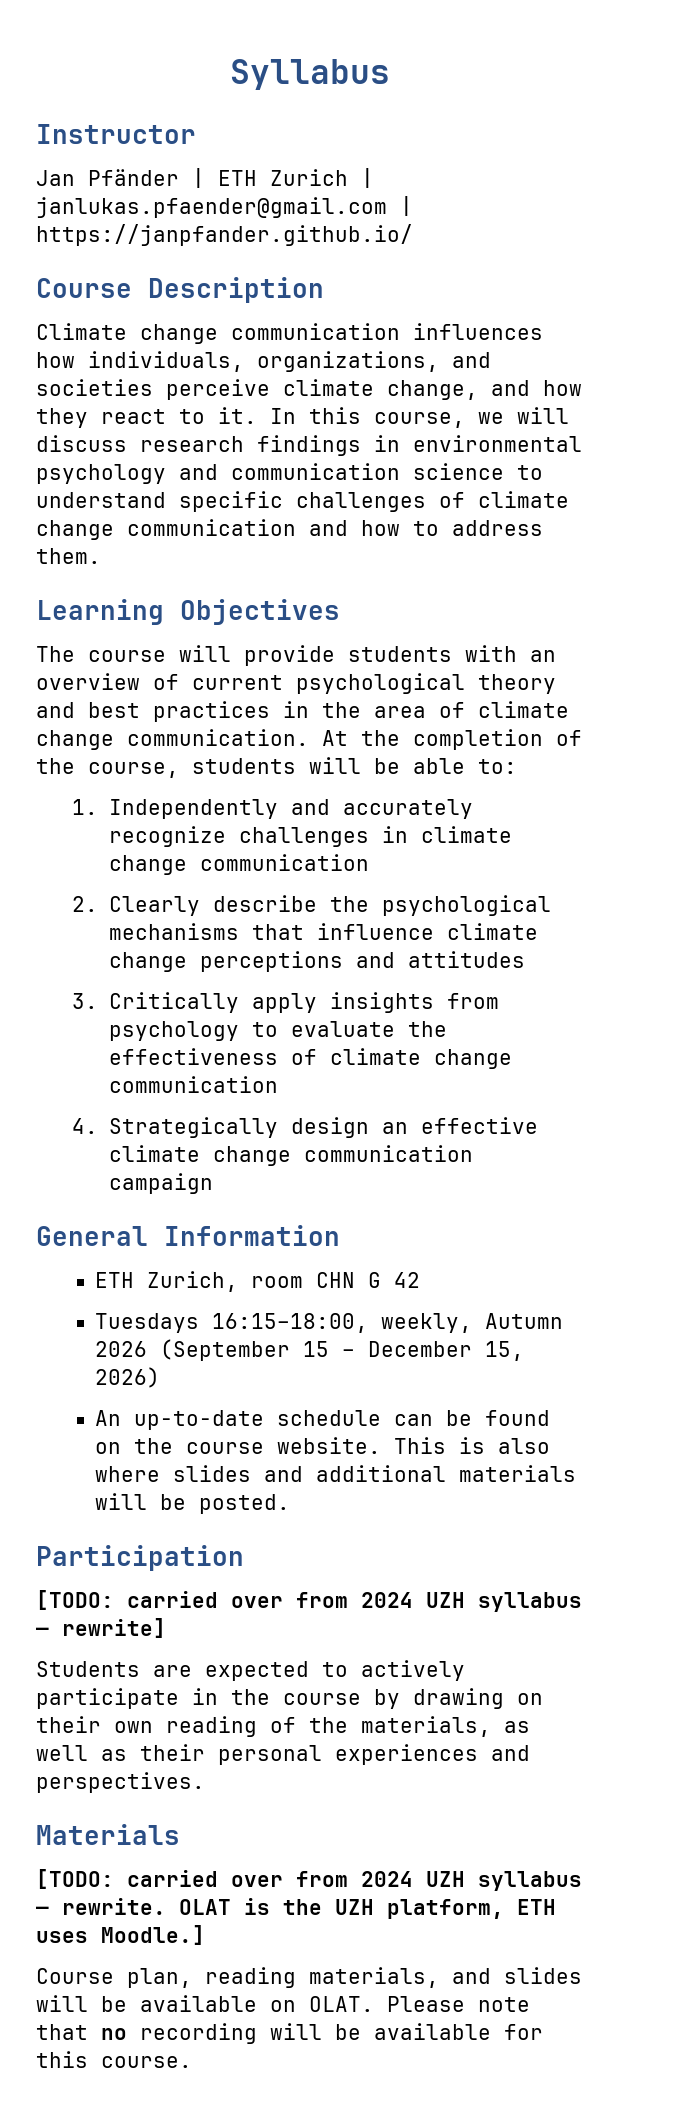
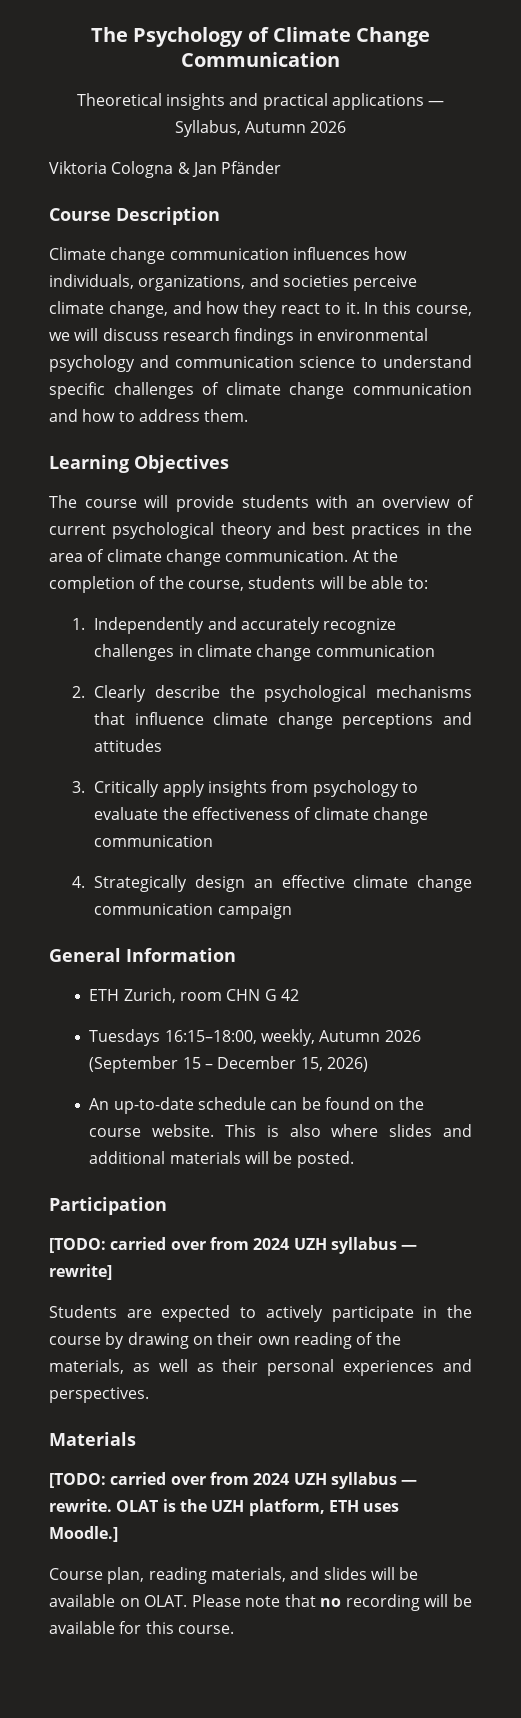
[229,59,390,90] [36,124,196,144] [36,168,374,188] [36,196,413,218] [36,224,413,246] Syllabus // Instructor // Jan Pfänder | ETH Zurich | janlukas.pfaender@gmail.com | https://janpfander.github.io/ -> [90,27,431,47] [181,52,340,67] [76,93,445,110] [174,120,347,137] [49,161,282,178] The Psychology of Climate Change Communication // Theoretical insights and practical applications — Syllabus, Autumn 2026 // Viktoria Cologna & Jan Pfänder

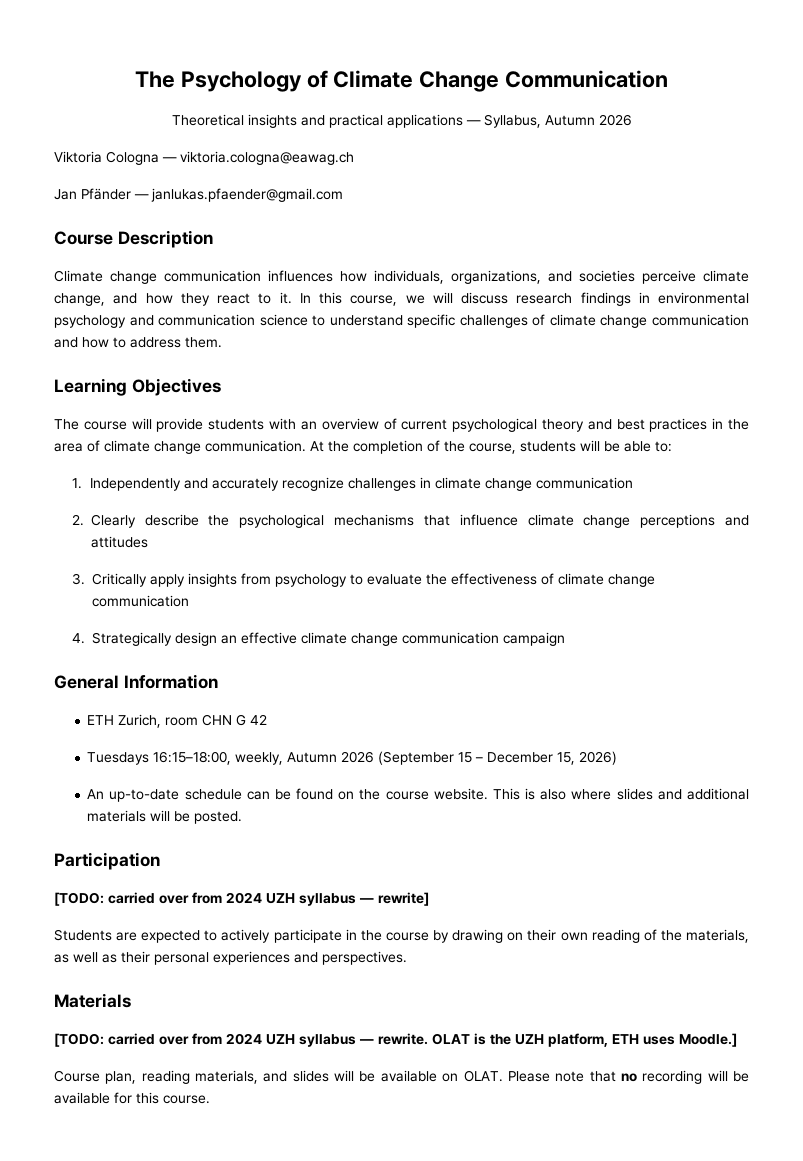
[177,162,190,174] & -> [162,151,354,165] — viktoria.cologna@eawag.ch //
(282, 167) none -> [134,188,343,202] — janlukas.pfaender@gmail.com

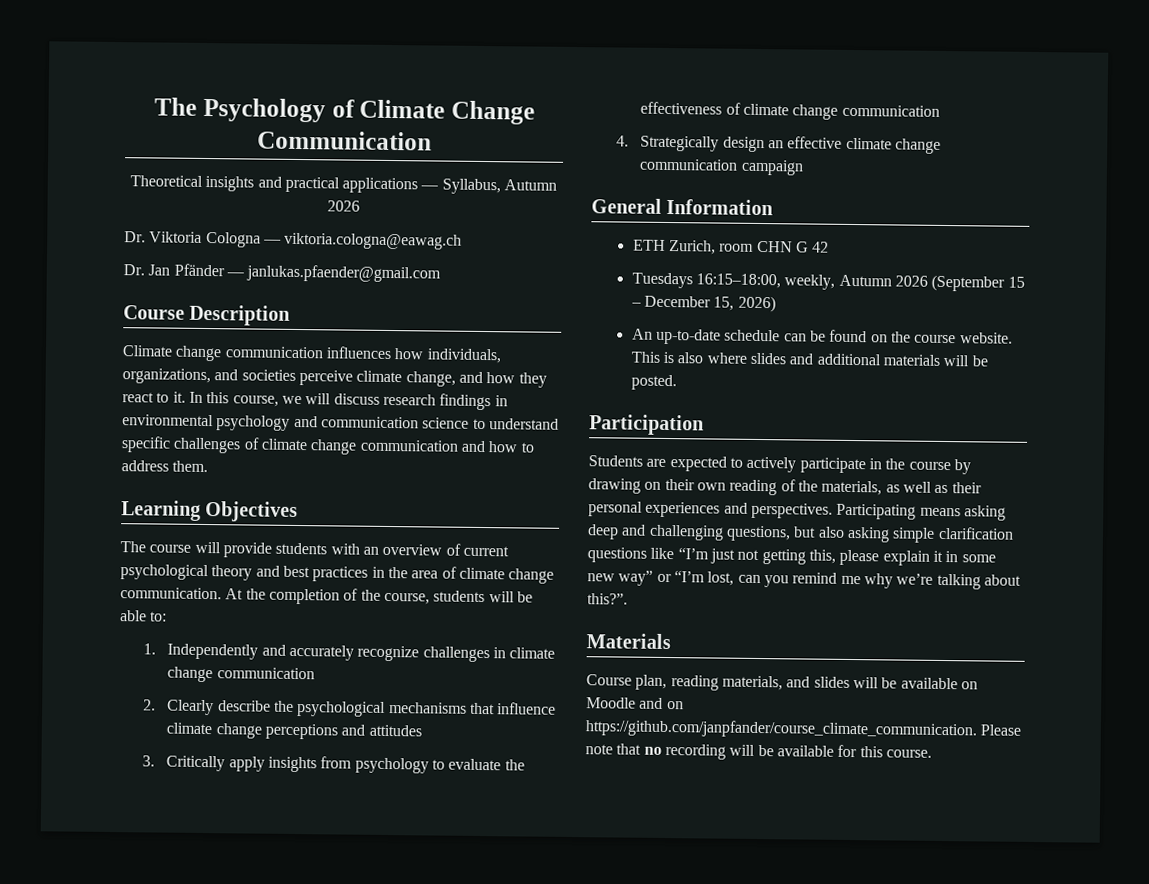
(632, 120) none -> [124,231,146,243] Dr.
(354, 158) none -> [123,264,145,276] Dr.
[54,892,429,906] // [TODO: carried over from 2024 UZH syllabus — rewrite] -> (704, 425) none
[54,993,131,1008] [54,1033,737,1047] // Materials // [TODO: carried over from 2024 UZH syllabus — rewrite. OLAT is the UZH platform, ETH uses Moodle.] -> [836,503,1006,521] [587,524,1014,543] [587,547,996,566] [587,570,1021,590] [587,593,628,605] [586,633,671,650] Participating means asking deep and challenging questions, but also asking simple clarification questions like “I’m just not getting this, please explain it in some new way” or “I’m lost, can you remind me why we’re talking about this?”. // Materials
[463,1070,503,1082] OLAT. -> [586,697,684,710] [585,719,977,740] Moodle and on https://github.com/janpfander/course_climate_communication.

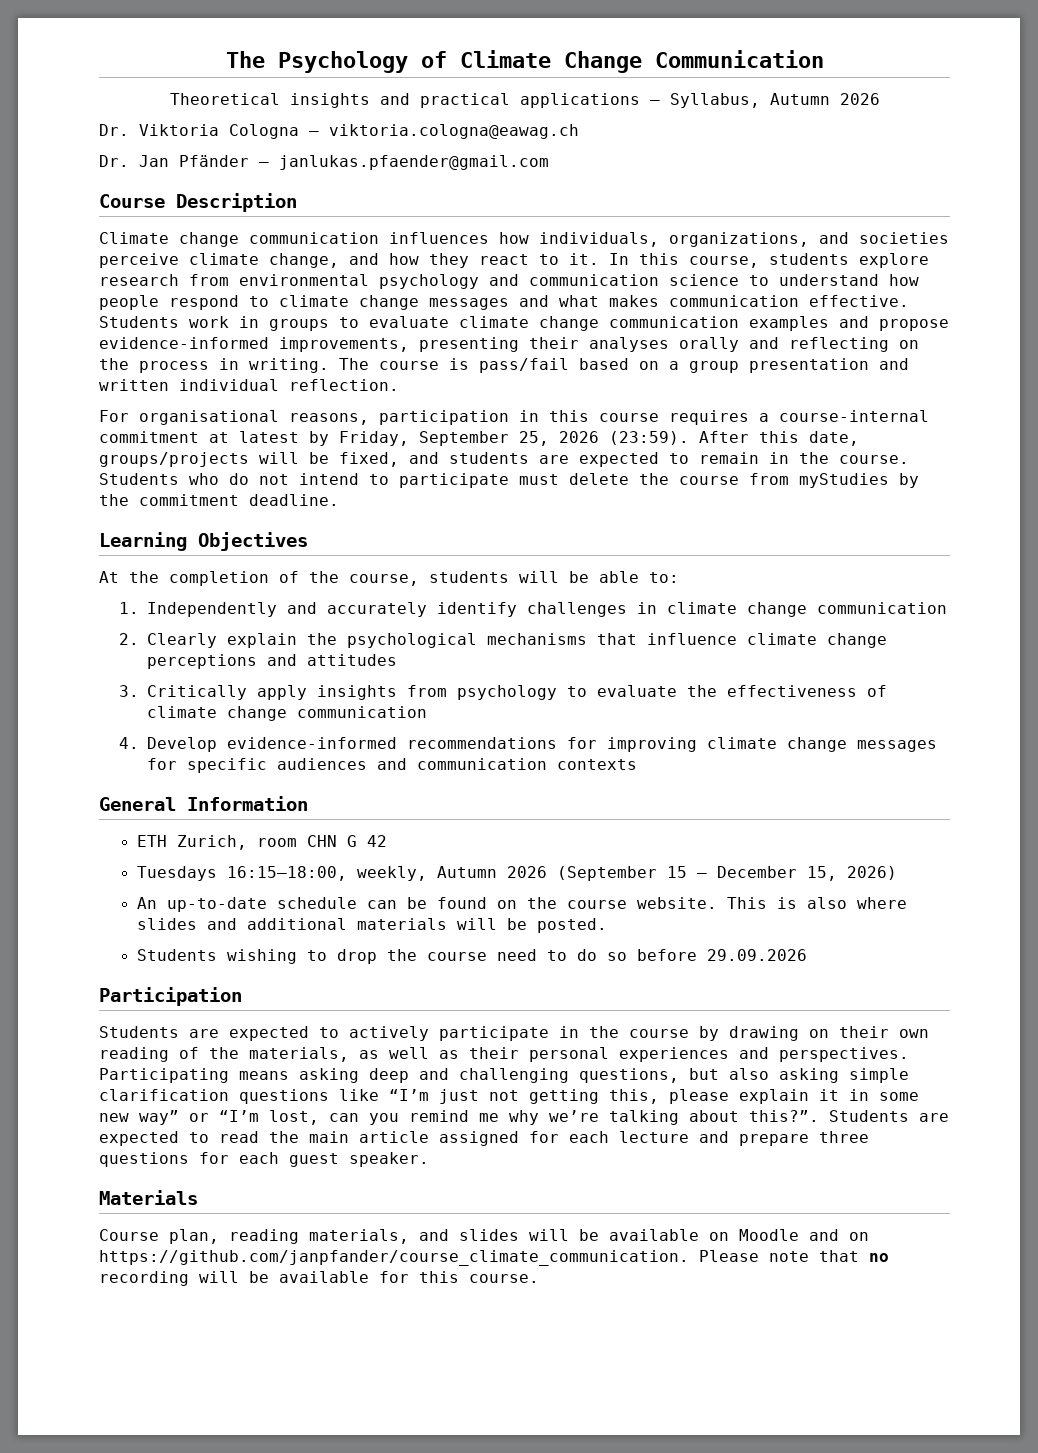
[281,393,508,411] we will discuss research findings in -> [769,253,929,268] [99,274,229,286] students explore research from
[121,436,534,455] [121,460,209,473] [121,500,299,523] [120,541,509,558] [120,564,555,584] [120,587,222,600] specific challenges of climate change communication and how to address them. // Learning Objectives // The course will provide students with an overview of current psychological theory and best practices in the area of climate change communication. -> [889,274,919,286] [99,295,909,310] [99,316,949,331] [99,337,919,352] [99,358,909,373] [99,379,399,391] [99,410,929,425] [99,431,859,446] [99,452,909,467] [99,473,919,488] [99,494,339,506] [99,532,308,551] how people respond to climate change messages and what makes communication effective. Students work in groups to evaluate climate change communication examples and propose evidence-informed improvements, presenting their analyses orally and reflecting on the process in writing. The course is pass/fail based on a group presentation and written individual reflection. // For organisational reasons, participation in this course requires a course-internal commitment at latest by Friday, September 25, 2026 (23:59). After this date, groups/projects will be fixed, and students are expected to remain in the course. Students who do not intend to participate must delete the course from myStudies by the commitment deadline. // Learning Objectives //
[357,645,420,662] recognize -> [437,602,518,617] identify
[217,700,271,712] describe -> [227,633,298,648] explain
[640,135,941,154] [639,158,804,176] Strategically design an effective climate change communication campaign -> [147,737,938,752] [147,758,638,773] Develop evidence-informed recommendations for improving climate change messages for specific audiences and communication contexts
(677, 382) none -> [136,949,807,964] // Students wishing to drop the course need to do so before 29.09.2026
(628, 599) none -> [829,1110,949,1122] [99,1131,869,1146] [99,1152,429,1167] Students are expected to read the main article assigned for each lecture and prepare three questions for each guest speaker.

